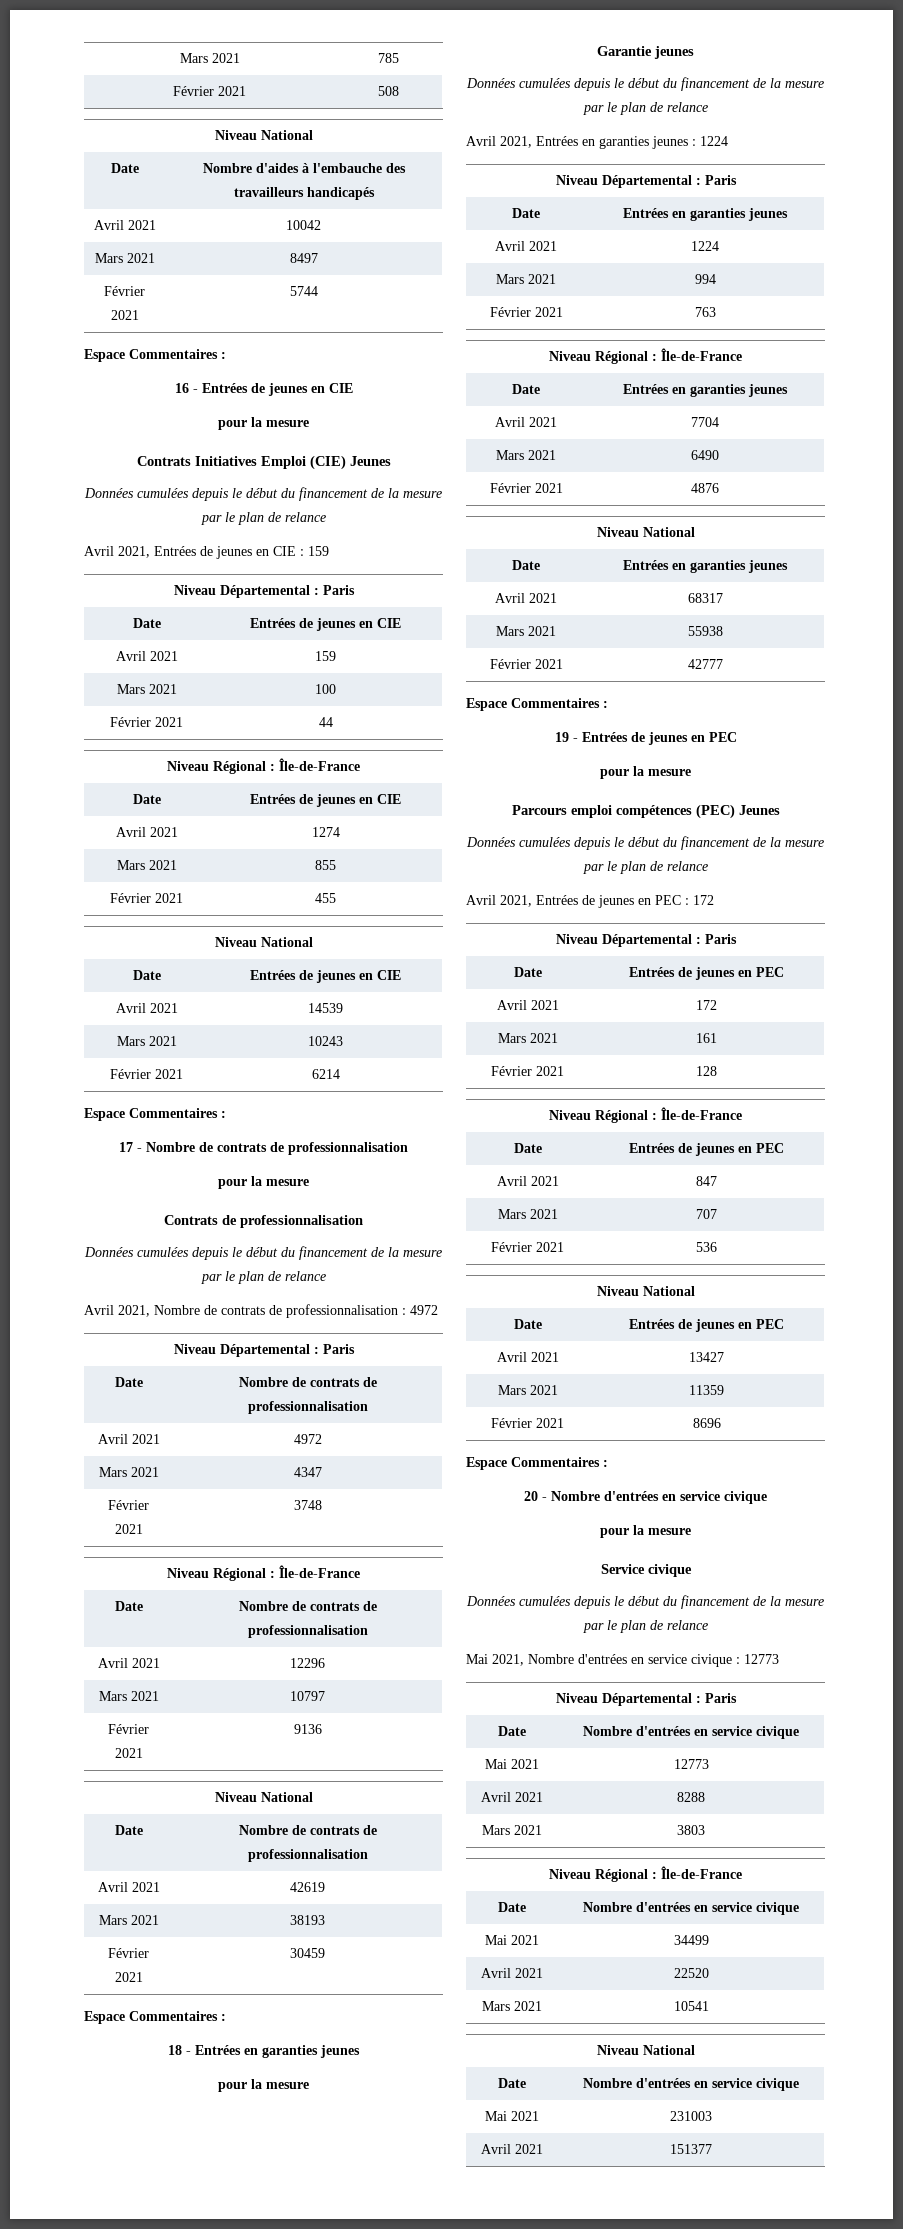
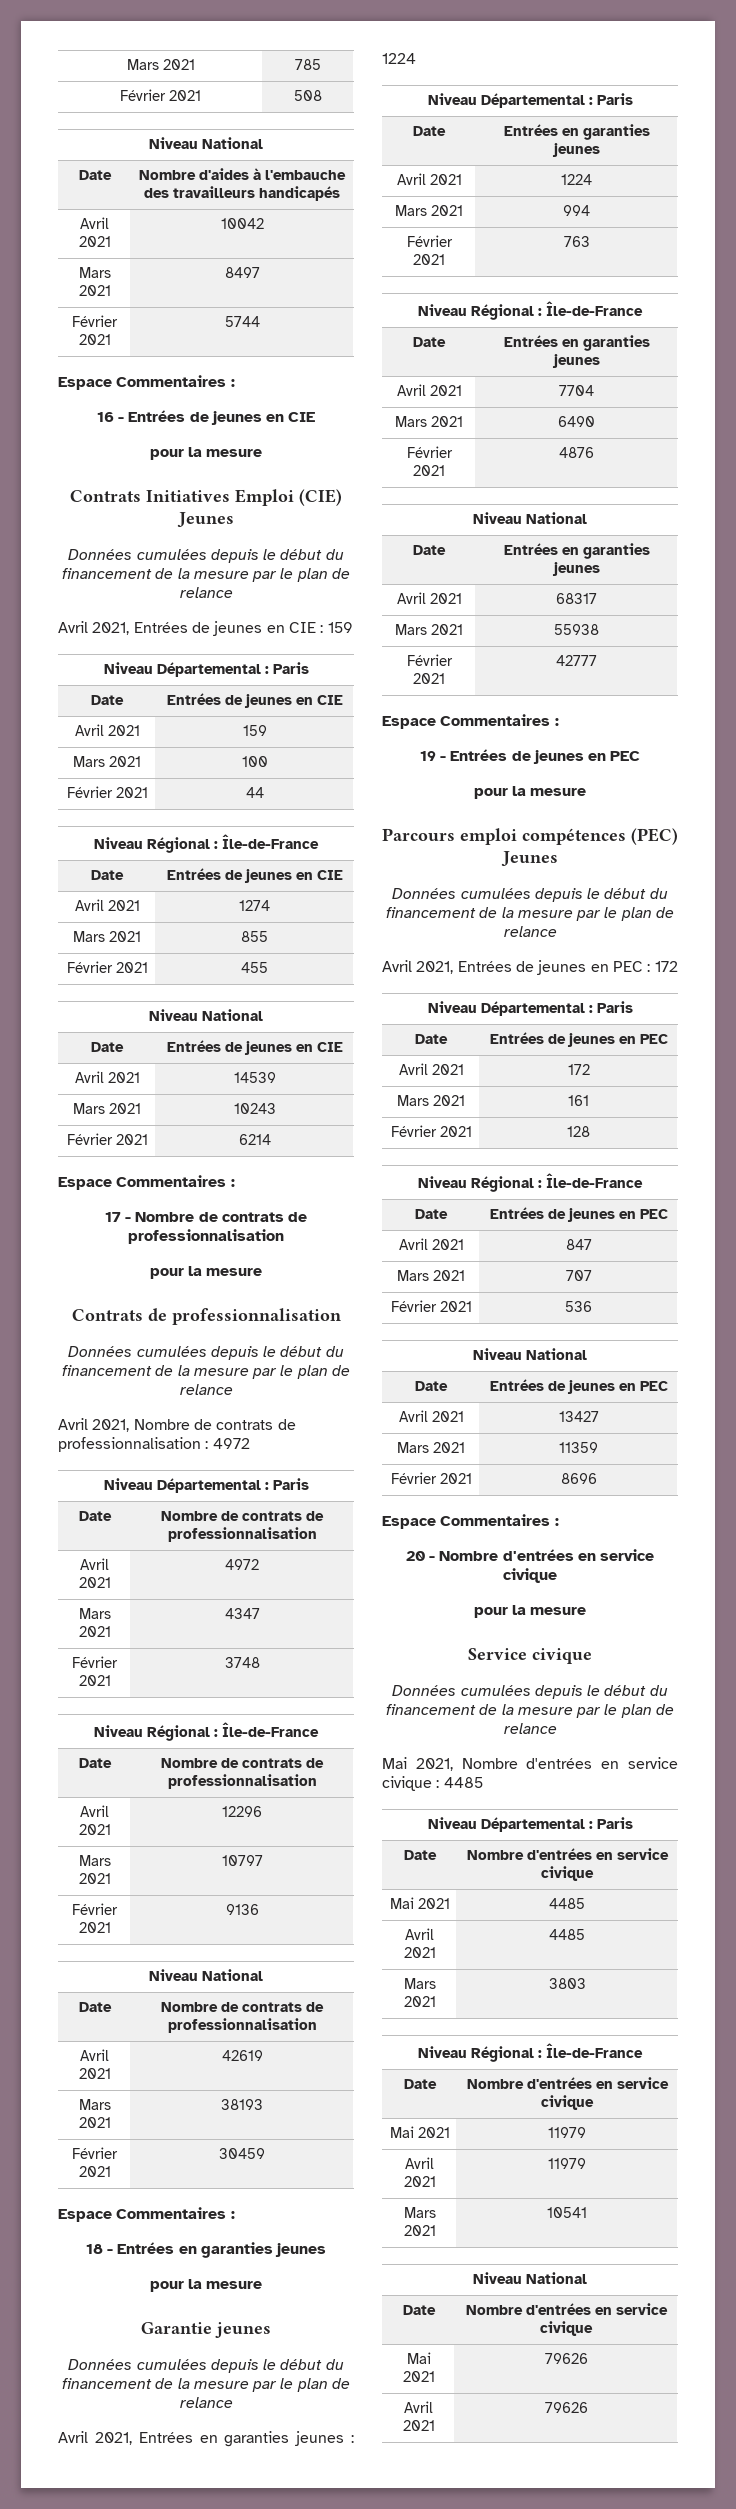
[744,1654,779,1664] 12773 -> [443,1777,483,1788] 4485
[673,1759,709,1769] [481,1792,543,1802] [677,1792,705,1802] 12773 // Avril 2021 | 8288 -> [549,1898,585,1909] [405,1928,434,1940] [403,1947,436,1958] [549,1929,585,1940] 4485 // Avril 2021 | 4485
[673,1935,709,1945] [481,1968,543,1978] [673,1968,709,1978] 34499 // Avril 2021 | 22520 -> [548,2127,586,2138] [405,2157,434,2169] [403,2176,436,2187] [548,2158,586,2169] 11979 // Avril 2021 | 11979
[670,2111,712,2121] [481,2144,543,2154] [670,2144,712,2154] 231003 // Avril 2021 | 151377 -> [544,2353,588,2364] [404,2401,433,2413] [402,2420,435,2431] [544,2402,588,2413] 79626 // Avril 2021 | 79626

